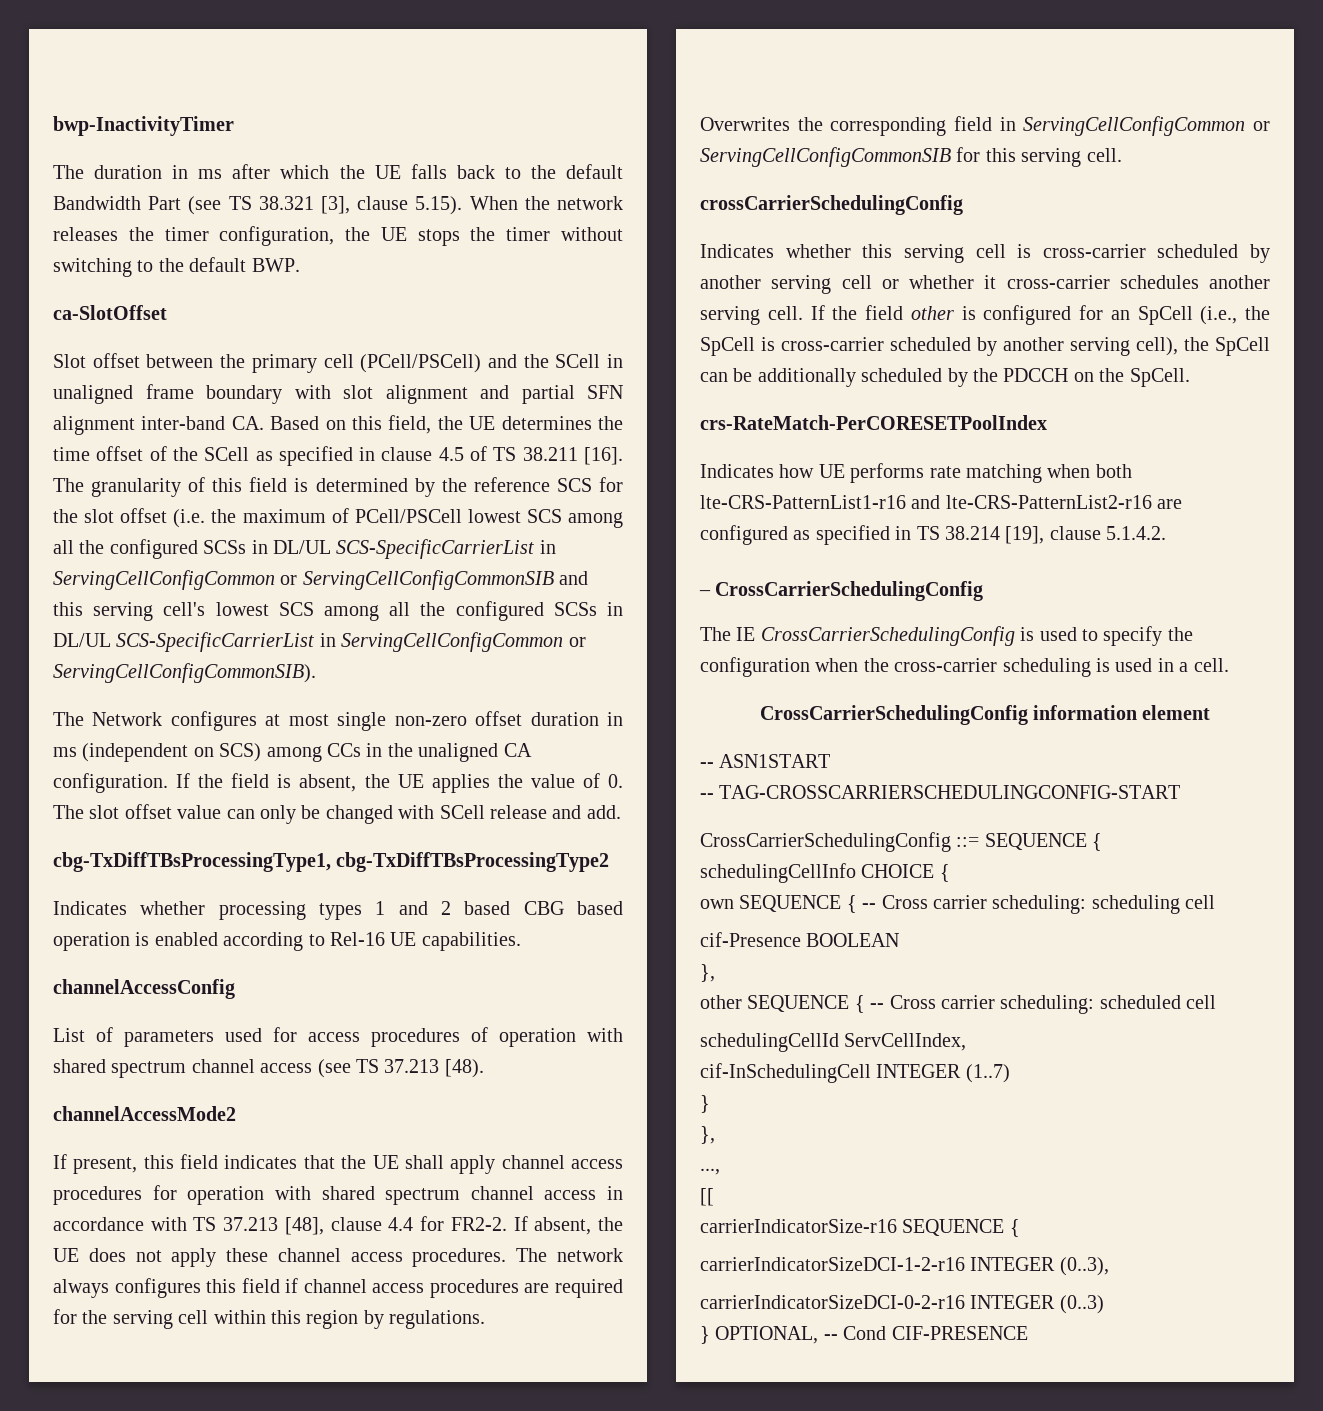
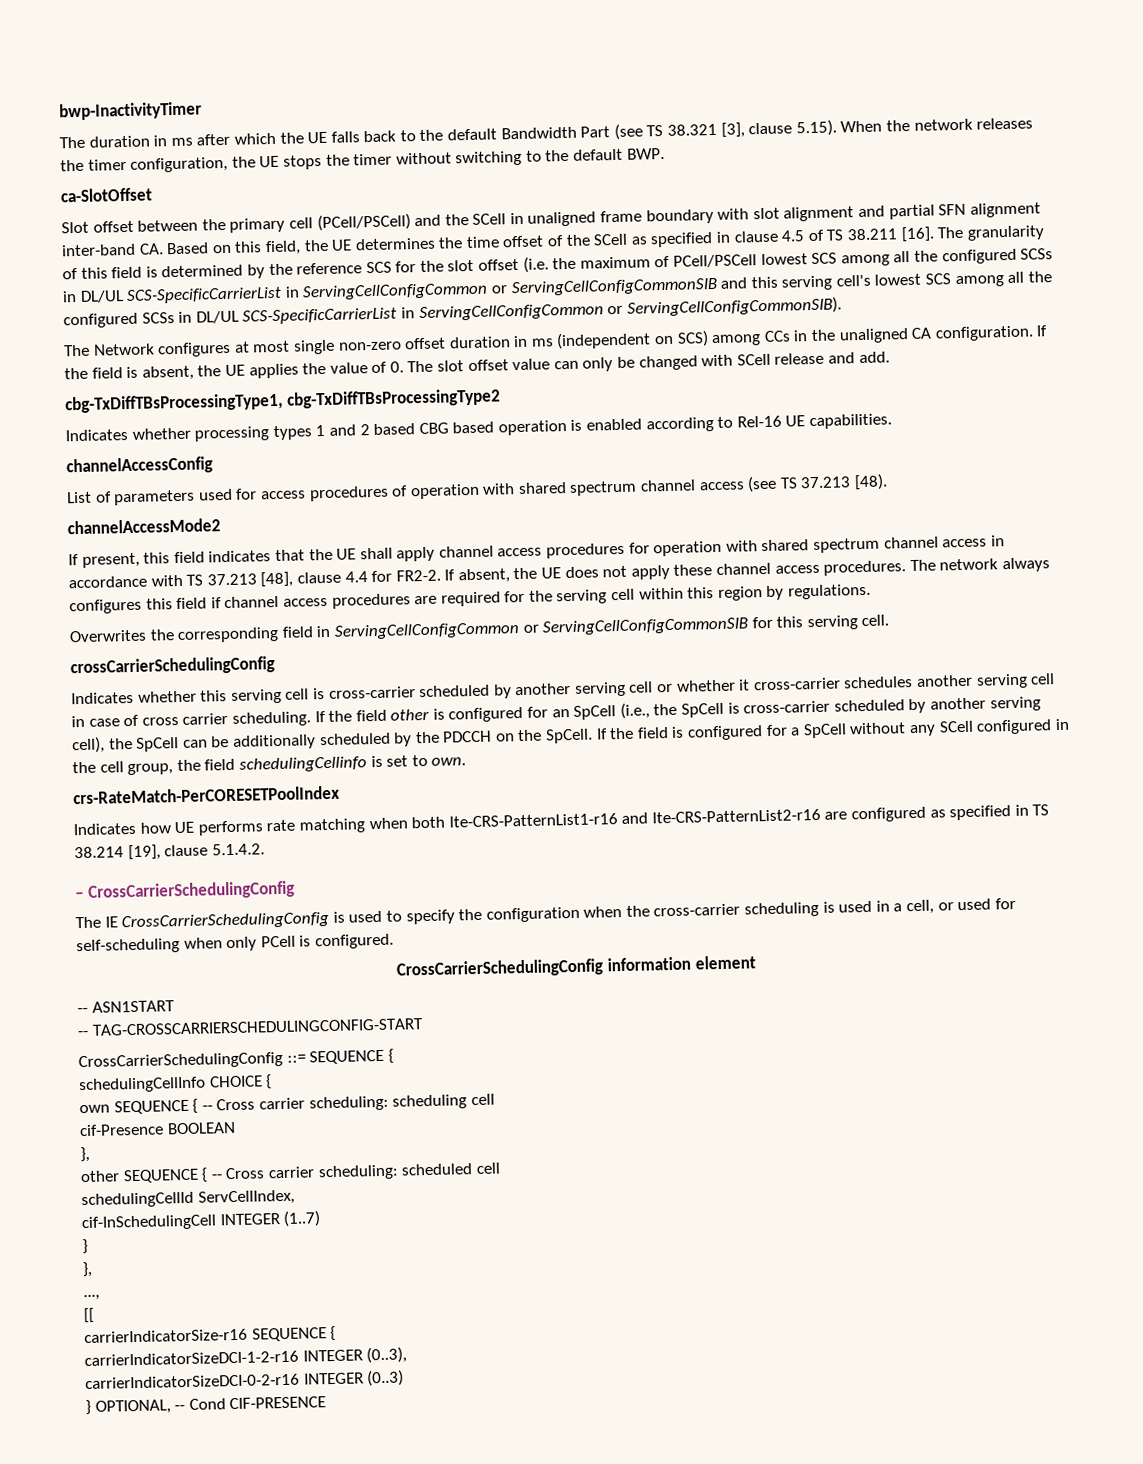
[767,306,803,320] cell. -> [1030,673,1056,685] [71,711,311,728] cell in case of cross carrier scheduling.
(1190, 377) none -> [595,718,1070,741] [72,754,467,776] If the field is configured for a SpCell without any SCell configured in the cell group, the field schedulingCellinfo is set to own.
[1193,658,1229,672] cell. -> [906,897,1016,915] [76,933,394,955] cell, or used for self-scheduling when only PCell is configured.

